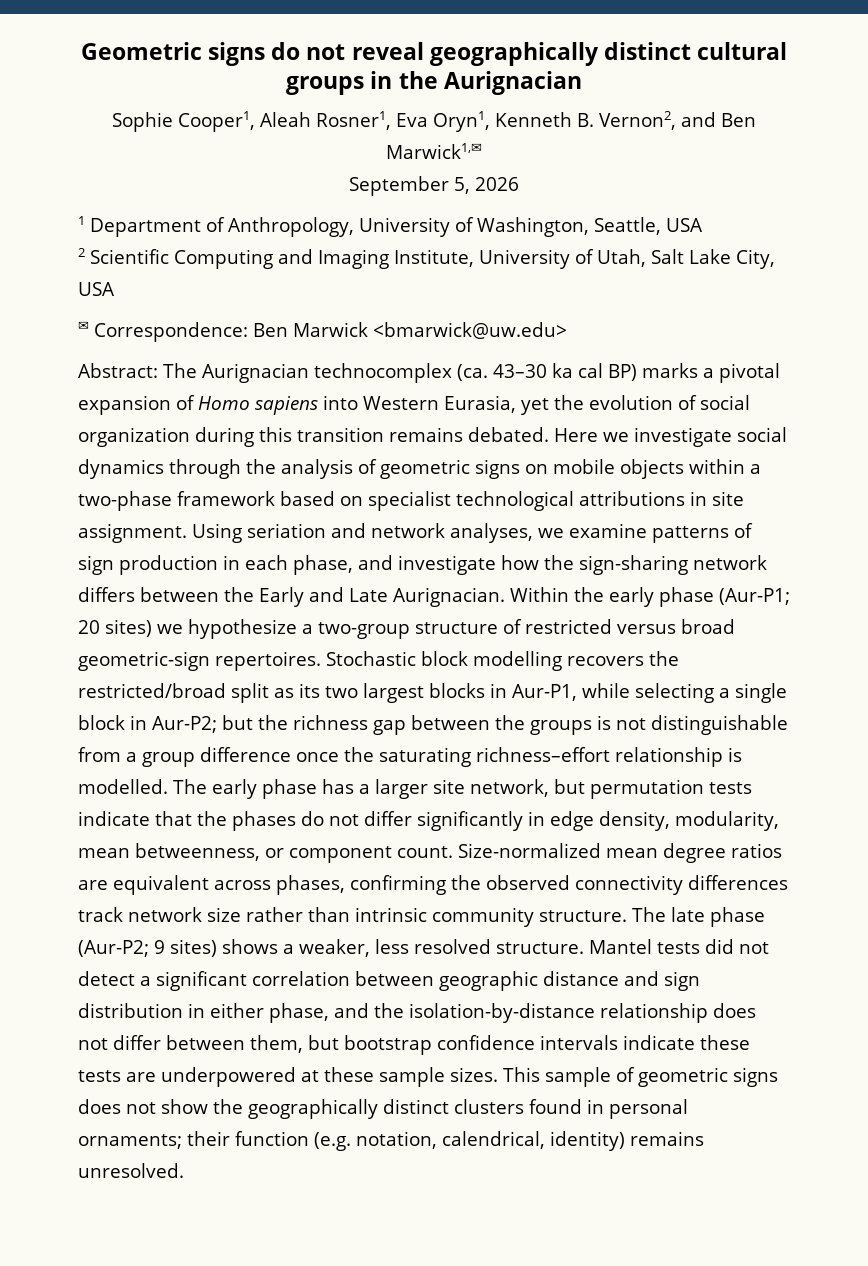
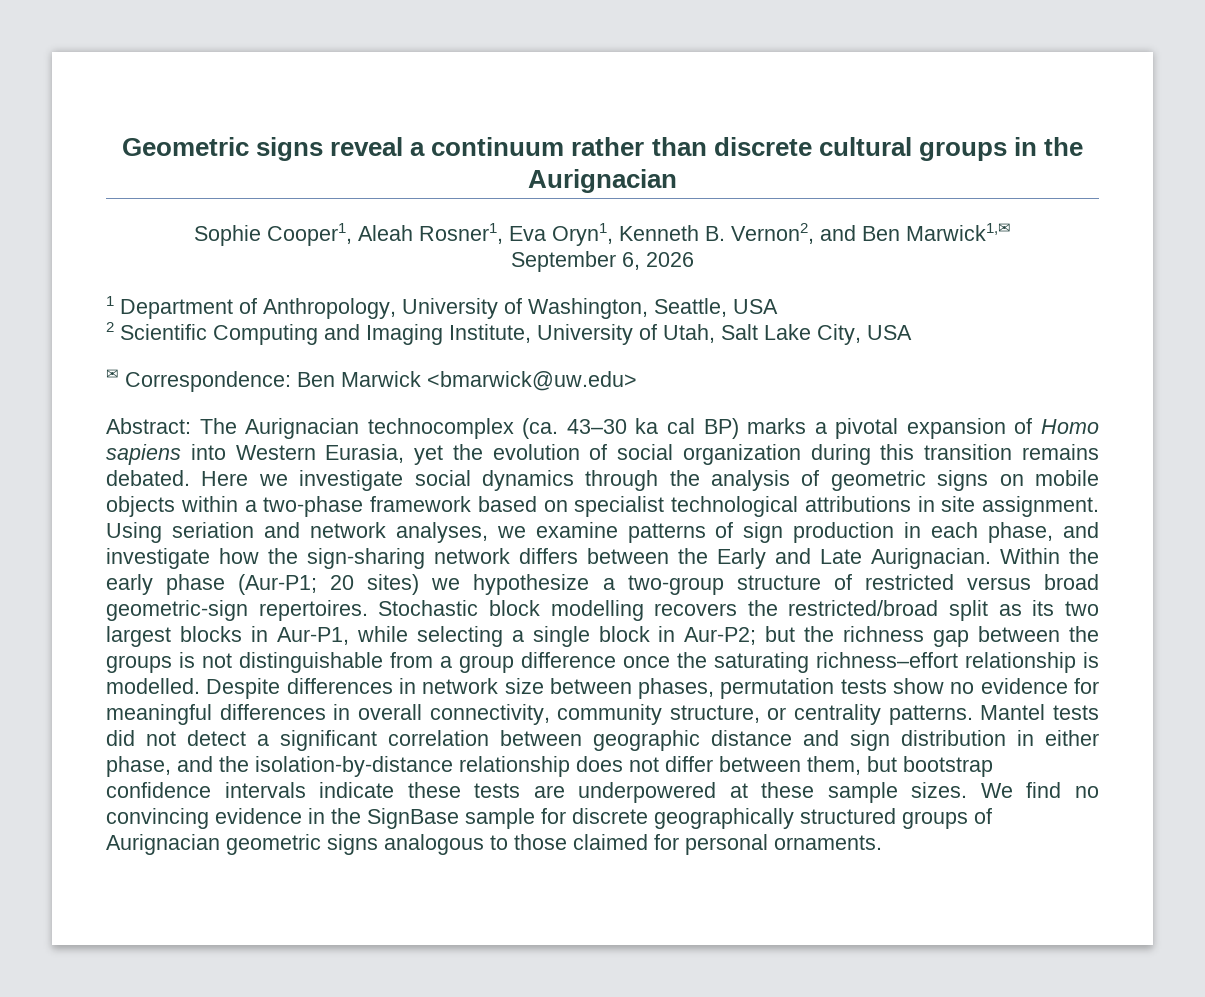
[271,42,691,66] do not reveal geographically distinct -> [330,137,812,156] reveal a continuum rather than discrete
[454,177,470,194] 5, -> [622,252,640,270] 6,
[173,779,752,799] [78,811,779,831] [78,843,782,863] [78,875,788,895] [78,907,765,927] [78,939,584,957] The early phase has a larger site network, but permutation tests indicate that the phases do not differ significantly in edge density, modularity, mean betweenness, or component count. Size-normalized mean degree ratios are equivalent across phases, confirming the observed connectivity differences track network size rather than intrinsic community structure. The late phase (Aur-P2; 9 sites) shows a weaker, less resolved structure. -> [206,678,1099,699] [106,704,973,725] Despite differences in network size between phases, permutation tests show no evidence for meaningful differences in overall connectivity, community structure, or centrality patterns.
[503,1067,778,1087] [78,1099,688,1119] [78,1131,704,1151] [78,1163,184,1178] This sample of geometric signs does not show the geographically distinct clusters found in personal ornaments; their function (e.g. notation, calendrical, identity) remains unresolved. -> [980,782,1099,798] [106,808,992,829] [106,834,882,855] We find no convincing evidence in the SignBase sample for discrete geographically structured groups of Aurignacian geometric signs analogous to those claimed for personal ornaments.

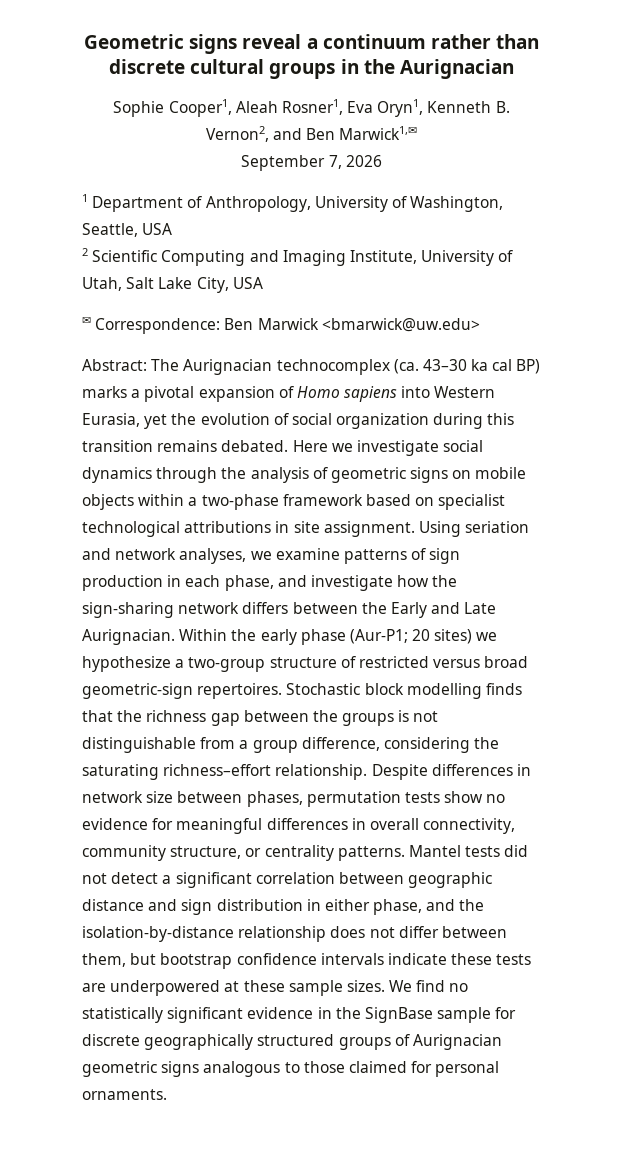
[622,252,640,270] 6, -> [328,155,342,169] 7,
[654,600,1099,621] [106,626,796,647] recovers the restricted/broad split as its two largest blocks in Aur-P1, while selecting a single block in Aur-P2; but -> [485,683,522,695] [82,710,113,722] finds that
[521,652,670,668] difference once -> [301,737,470,753] difference, considering
[965,652,1099,673] [106,678,200,694] relationship is modelled. -> [275,764,368,780] relationship.
[106,808,209,829] convincing -> [82,1007,244,1023] statistically significant

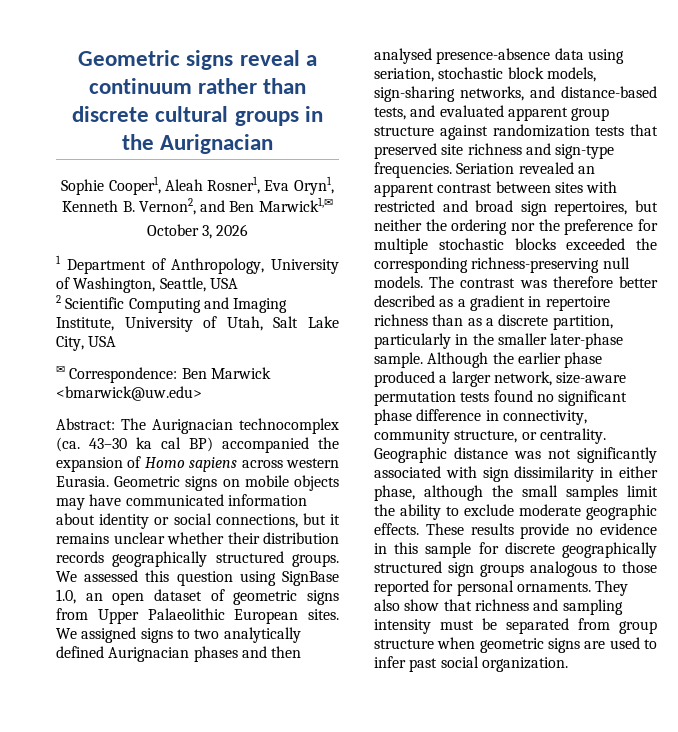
[241,155,342,171] September 7, -> [146,224,212,239] October 3,
[82,386,195,402] marks a pivotal -> [222,437,339,453] accompanied the
[401,386,496,398] [82,413,515,429] [82,440,484,456] [82,467,527,483] [82,494,506,510] [82,521,530,537] [82,548,461,564] [82,575,458,591] [82,602,497,618] [82,629,498,645] [82,656,529,672] [82,683,522,699] [82,710,439,726] [82,737,500,753] [82,764,531,780] [82,791,506,807] [82,818,516,834] [82,845,529,861] [82,872,493,888] [82,899,485,915] [82,926,507,942] [82,953,532,969] [82,980,469,996] [82,1007,433,1023] into Western Eurasia, yet the evolution of social organization during this transition remains debated. Here we investigate social dynamics through the analysis of geometric signs on mobile objects within a two-phase framework based on specialist technological attributions in site assignment. Using seriation and network analyses, we examine patterns of sign production in each phase, and investigate how the sign-sharing network differs between the Early and Late Aurignacian. Within the early phase (Aur-P1; 20 sites) we hypothesize a two-group structure of restricted versus broad geometric-sign repertoires. Stochastic block modelling finds that the richness gap between the groups is not distinguishable from a group difference, considering the saturating richness–effort relationship. Despite differences in network size between phases, permutation tests show no evidence for meaningful differences in overall connectivity, community structure, or centrality patterns. Mantel tests did not detect a significant correlation between geographic distance and sign distribution in either phase, and the isolation-by-distance relationship does not differ between them, but bootstrap confidence intervals indicate these tests are underpowered at these sample sizes. We find no statistically significant evidence in the SignBase -> [241,458,339,468] [56,475,339,491] [56,494,307,510] [56,513,340,529] [56,532,339,544] [56,551,339,567] [56,570,339,586] [56,589,339,605] [56,608,339,624] [56,627,301,643] [56,646,302,662] [374,48,624,64] [374,67,596,82] [374,86,657,102] [374,105,610,121] [374,124,658,140] [374,143,615,159] [374,162,595,178] [374,181,618,197] [374,200,658,216] [374,219,658,235] [374,238,657,254] [374,257,630,273] [374,276,658,288] [374,295,610,311] [374,314,613,330] [374,333,624,349] [374,352,603,368] [374,371,627,387] [374,390,628,406] [374,409,587,425] [374,428,606,444] [374,447,657,463] [374,466,658,482] [374,485,658,501] [374,504,657,520] [374,523,657,539] [374,542,419,554] across western Eurasia. Geometric signs on mobile objects may have communicated information about identity or social connections, but it remains unclear whether their distribution records geographically structured groups. We assessed this question using SignBase 1.0, an open dataset of geometric signs from Upper Palaeolithic European sites. We assigned signs to two analytically defined Aurignacian phases and then analysed presence-absence data using seriation, stochastic block models, sign-sharing networks, and distance-based tests, and evaluated apparent group structure against randomization tests that preserved site richness and sign-type frequencies. Seriation revealed an apparent contrast between sites with restricted and broad sign repertoires, but neither the ordering nor the preference for multiple stochastic blocks exceeded the corresponding richness-preserving null models. The contrast was therefore better described as a gradient in repertoire richness than as a discrete partition, particularly in the smaller later-phase sample. Although the earlier phase produced a larger network, size-aware permutation tests found no significant phase difference in connectivity, community structure, or centrality. Geographic distance was not significantly associated with sign dissimilarity in either phase, although the small samples limit the ability to exclude moderate geographic effects. These results provide no evidence in this
[338,1034,502,1050] [82,1061,200,1077] groups of Aurignacian geometric signs -> [448,562,524,577] sign groups
[348,1061,407,1073] claimed -> [374,580,429,596] reported
(167, 1094) none -> [595,580,629,596] [374,599,623,615] [374,618,657,634] [374,637,657,653] [374,656,568,672] They also show that richness and sampling intensity must be separated from group structure when geometric signs are used to infer past social organization.

